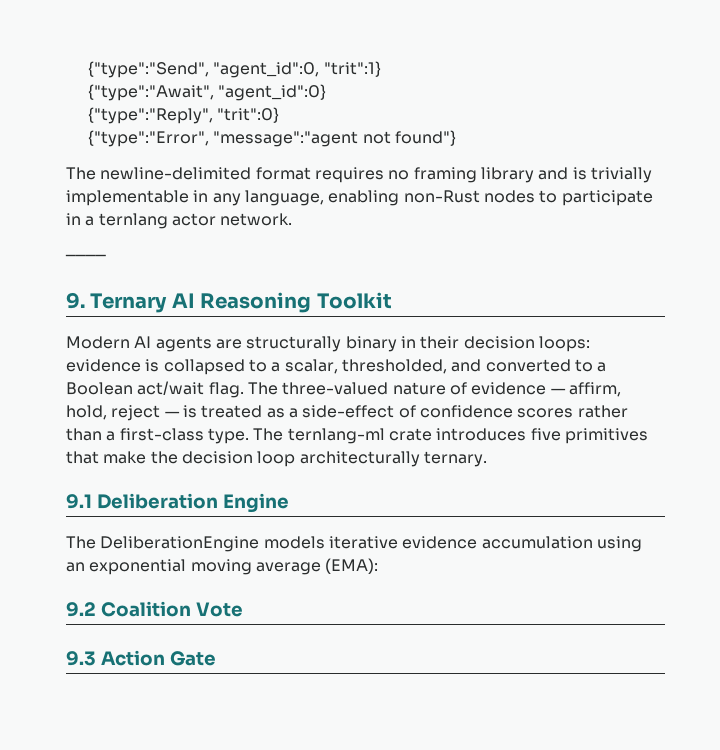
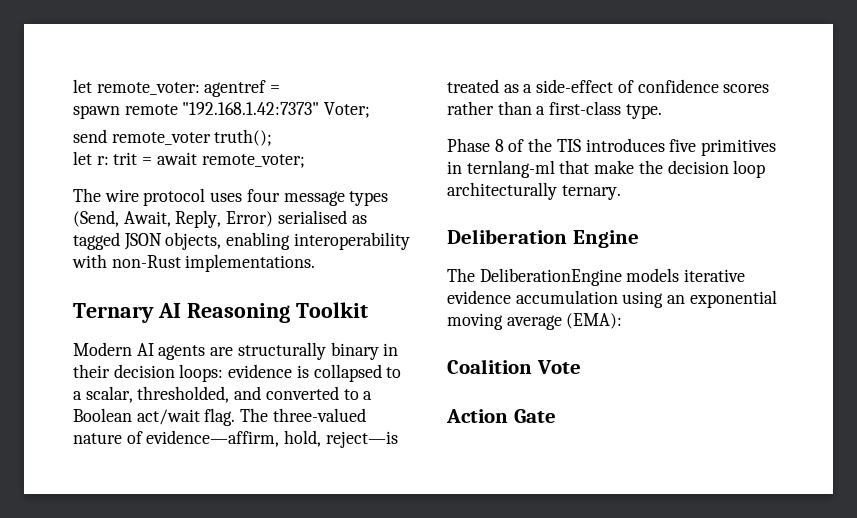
[88,61,381,78] [88,84,327,101] [88,107,280,124] [88,130,457,147] [66,167,652,183] [66,190,653,206] [66,213,293,229] [65,254,106,261] [66,292,85,309] {"type":"Send", "agent_id":0, "trit":1} // {"type":"Await", "agent_id":0} // {"type":"Reply", "trit":0} // {"type":"Error", "message":"agent not found"} // The newline-delimited format requires no framing library and is trivially implementable in any language, enabling non-Rust nodes to participate in a ternlang actor network. // ──── // 9. -> [73,79,281,97] [73,102,371,119] [73,129,273,146] [73,151,305,168] [73,188,389,206] [73,210,367,228] [73,232,410,250] [72,254,316,272] let remote_voter: agentref = // spawn remote "192.168.1.42:7373" Voter; // send remote_voter truth(); // let r: trit = await remote_voter; // The wire protocol uses four message types (Send, Await, Reply, Error) serialised as tagged JSON objects, enabling interoperability with non-Rust implementations. //
[471,382,621,397] [66,405,197,421] evidence — affirm, hold, reject — is -> [146,430,398,448] evidence—affirm, hold, reject—is
[253,428,432,444] The ternlang-ml crate -> [447,138,581,152] // Phase 8 of the TIS
(648, 436) none -> [447,160,555,178] in ternlang-ml
[66,494,92,509] 9.1 -> (621, 192) none
[66,602,96,617] 9.2 -> (623, 321) none
[66,651,96,666] 9.3 -> (581, 367) none

